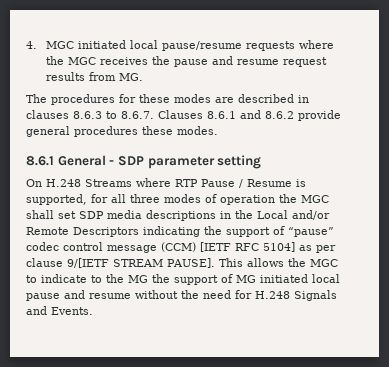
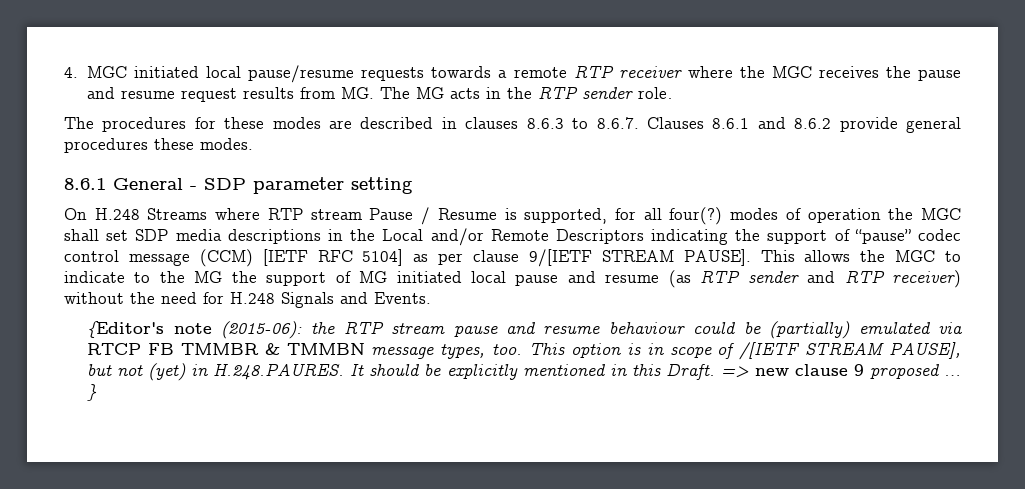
(296, 46) none -> [431,65,682,78] towards a remote RTP receiver
(144, 77) none -> [380,86,674,99] The MG acts in the RTP sender role.
(198, 183) none -> [310,209,362,220] stream
[130,194,160,203] three -> [669,207,723,225] four(?)
(131, 296) none -> [668,270,962,288] (as RTP sender and RTP receiver)
(93, 311) none -> [87,321,963,339] [87,342,962,360] [87,363,962,381] [87,384,98,401] // {Editor's note (2015-06): the RTP stream pause and resume behaviour could be (partially) emulated via RTCP FB TMMBR & TMMBN message types, too. This option is in scope of /[IETF STREAM PAUSE], but not (yet) in H.248.PAURES. It should be explicitly mentioned in this Draft. => new clause 9 proposed … }

